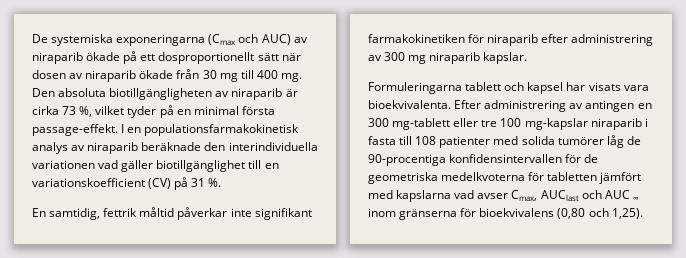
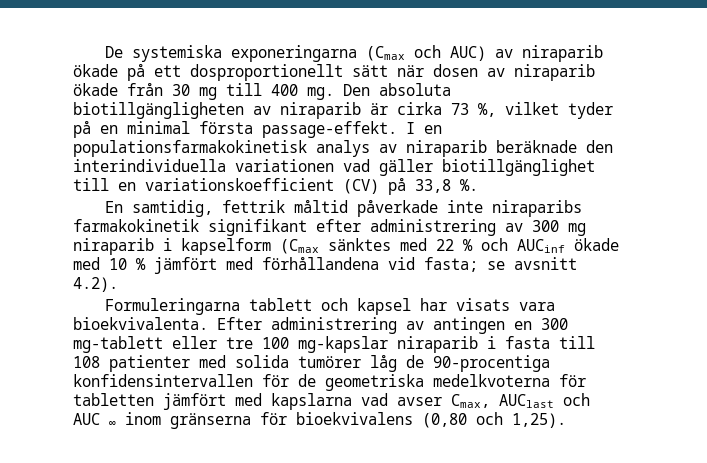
[191,178,206,187] 31 -> [415,179,451,193] 33,8
[177,207,312,220] [368,34,539,46] påverkar inte signifikant farmakokinetiken för niraparib -> [357,200,583,217] [73,219,307,236] påverkade inte niraparibs farmakokinetik signifikant
[483,52,528,64] kapslar. -> [163,238,619,255] [73,257,577,274] [73,277,118,292] i kapselform (Cmax sänktes med 22 % och AUCinf ökade med 10 % jämfört med förhållandena vid fasta; se avsnitt 4.2).

